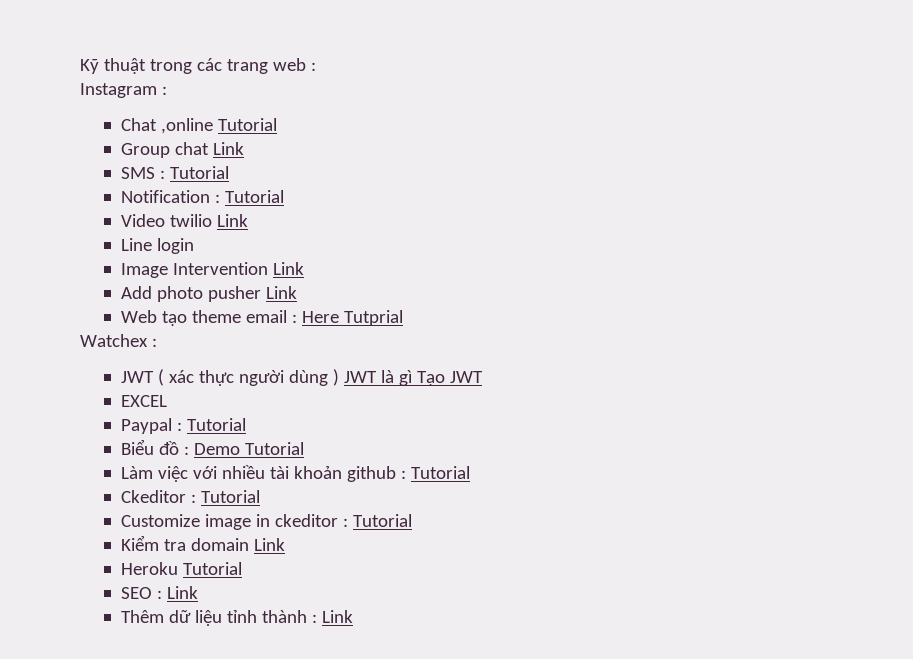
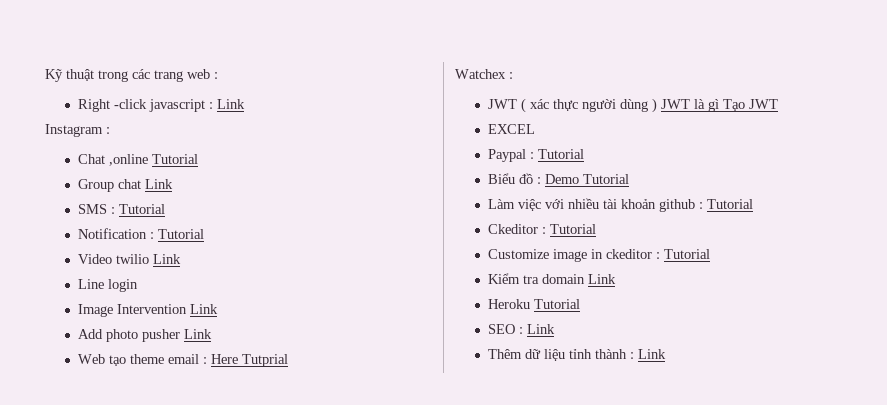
(316, 66) none -> [78,99,246,112] // Right -click javascript : Link

